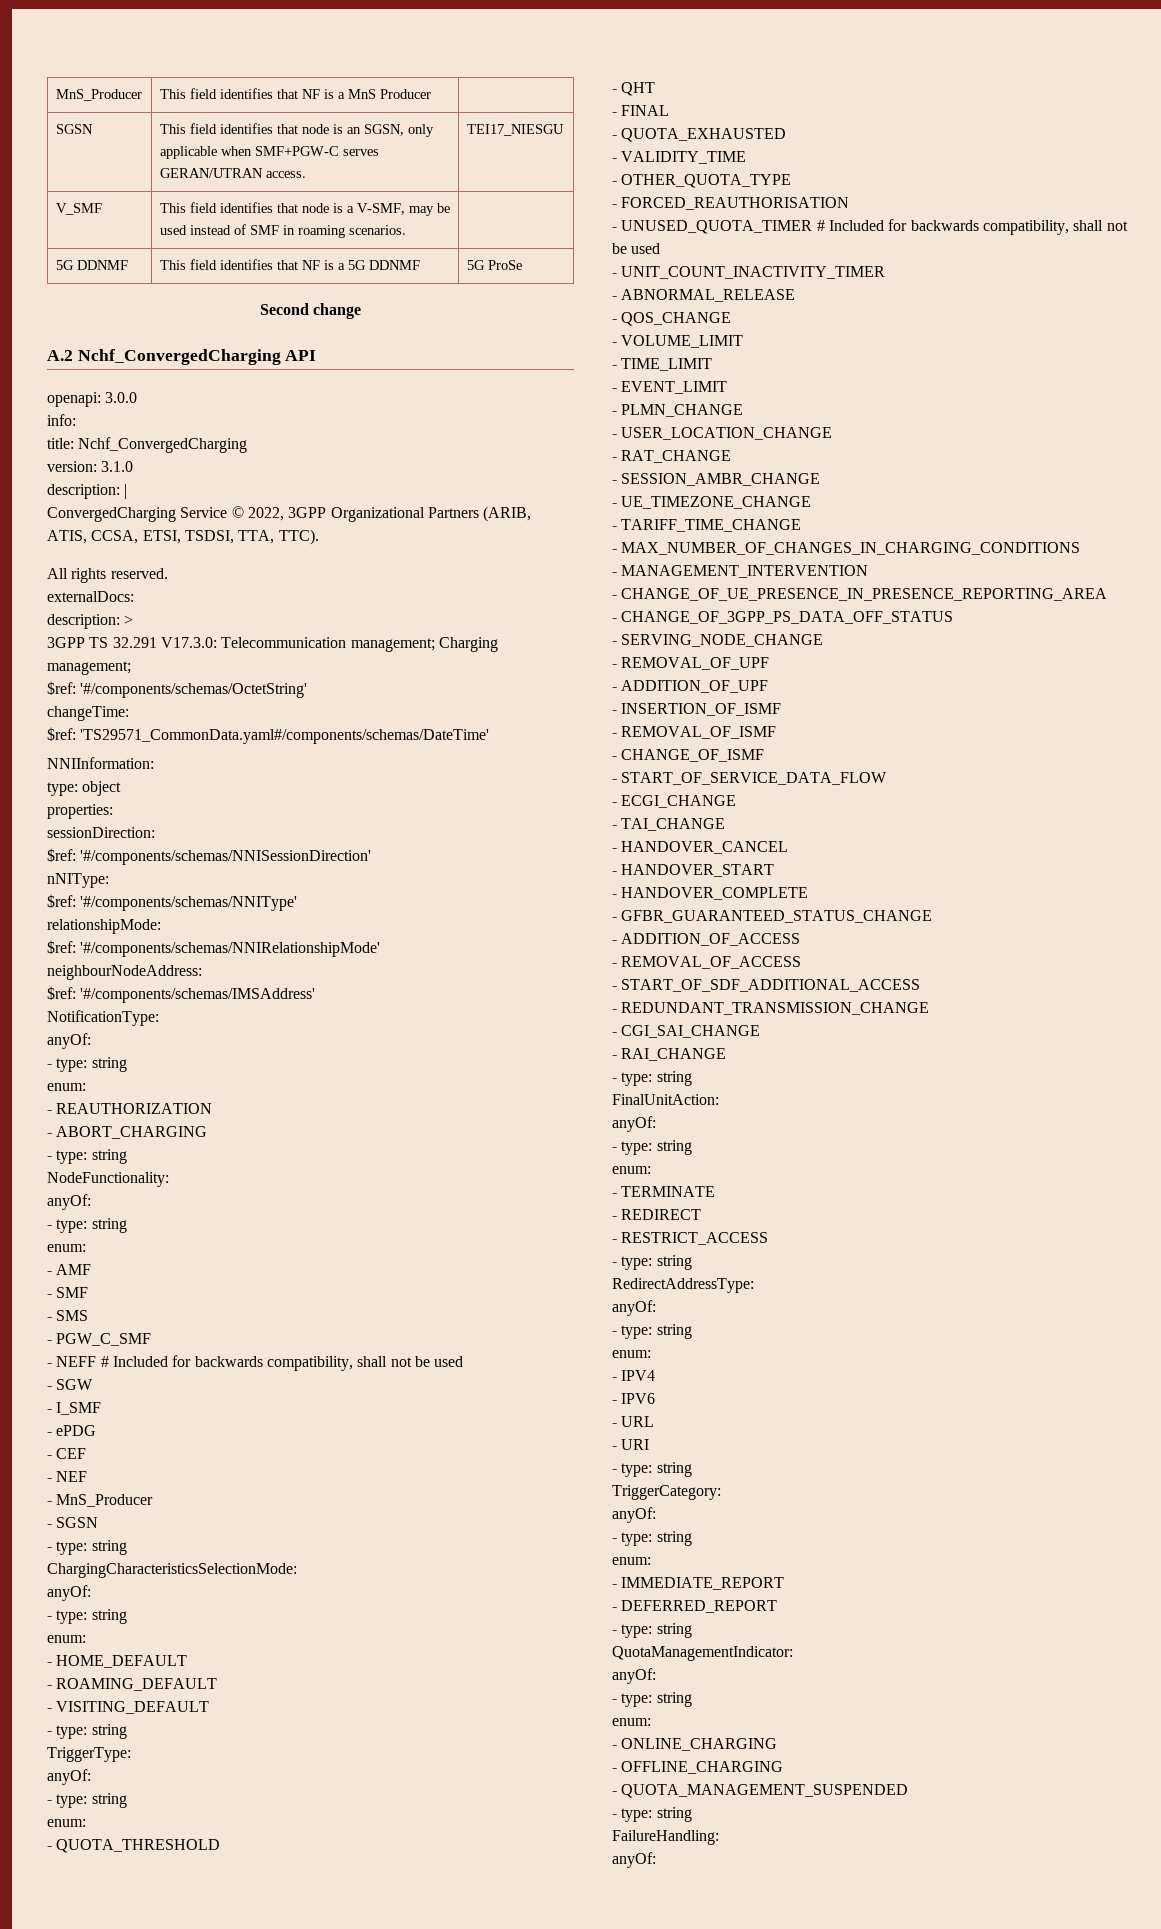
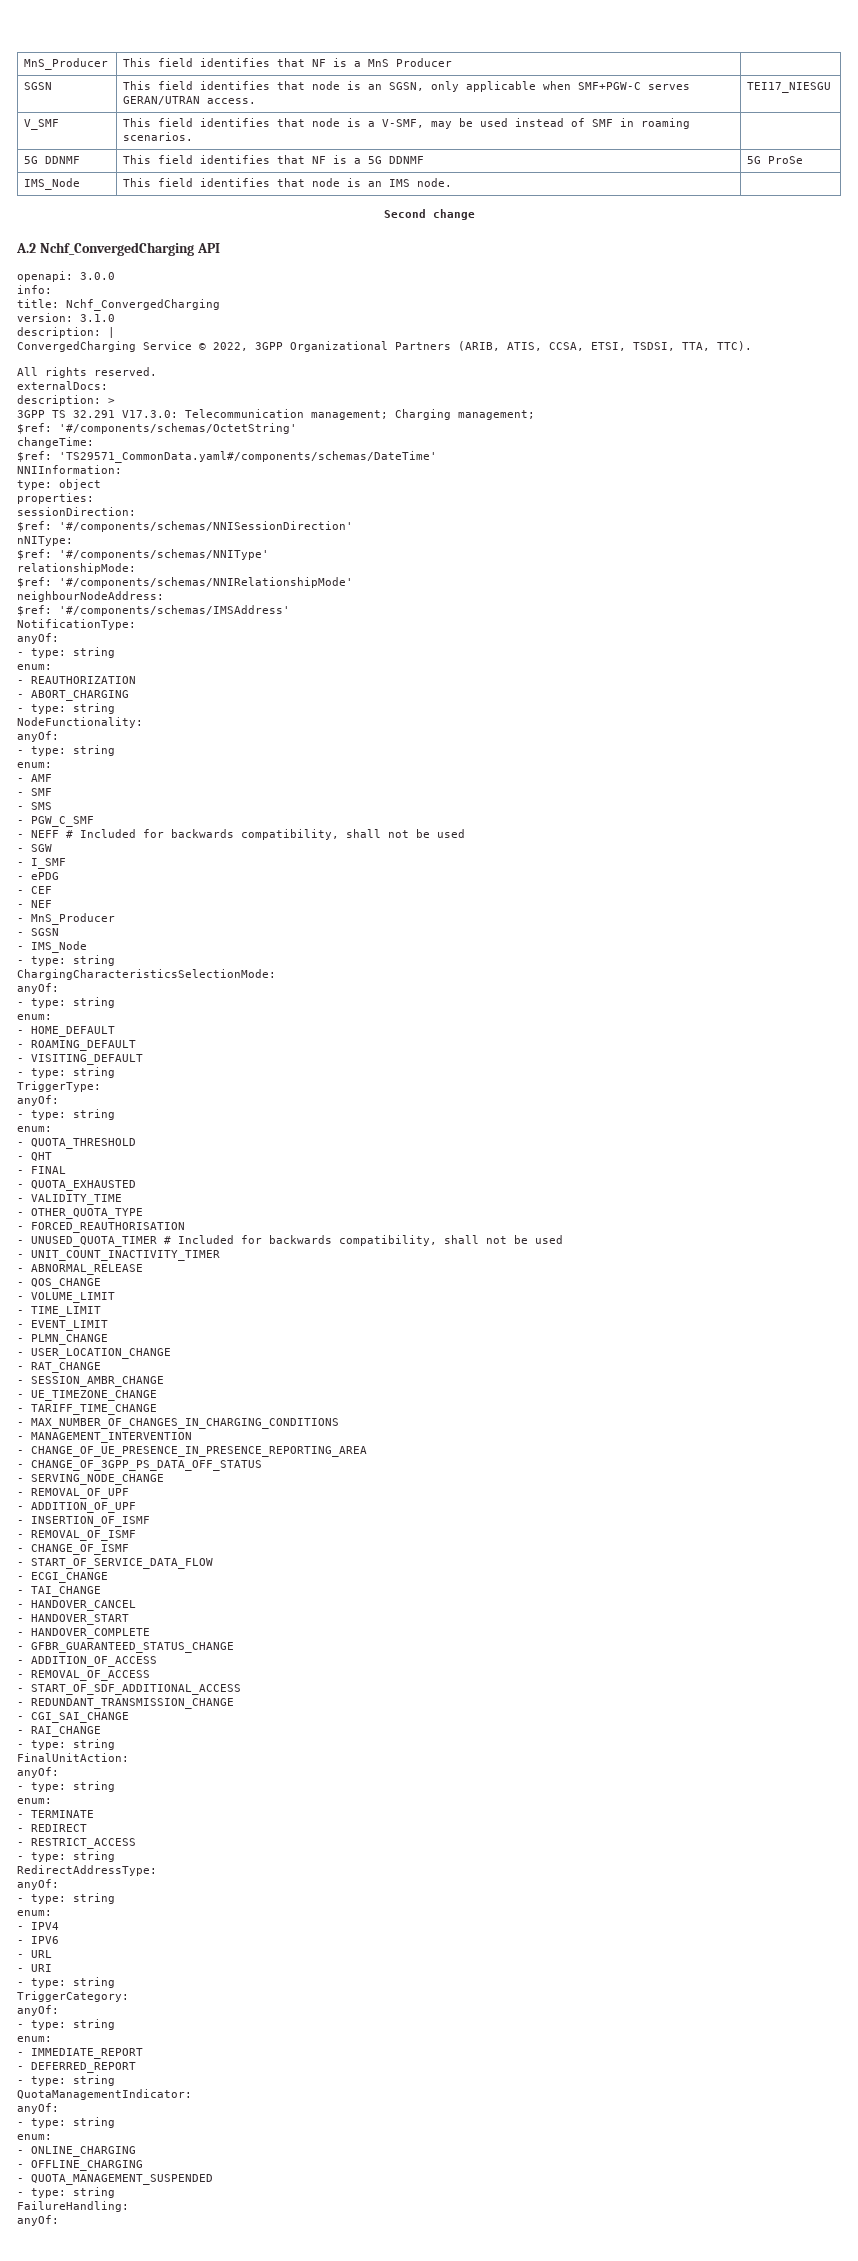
(522, 265) none -> [24,178,81,190] [123,178,453,187] // IMS_Node | This field identifies that node is an IMS node. |
(99, 1522) none -> [17,941,87,953] // - IMS_Node

